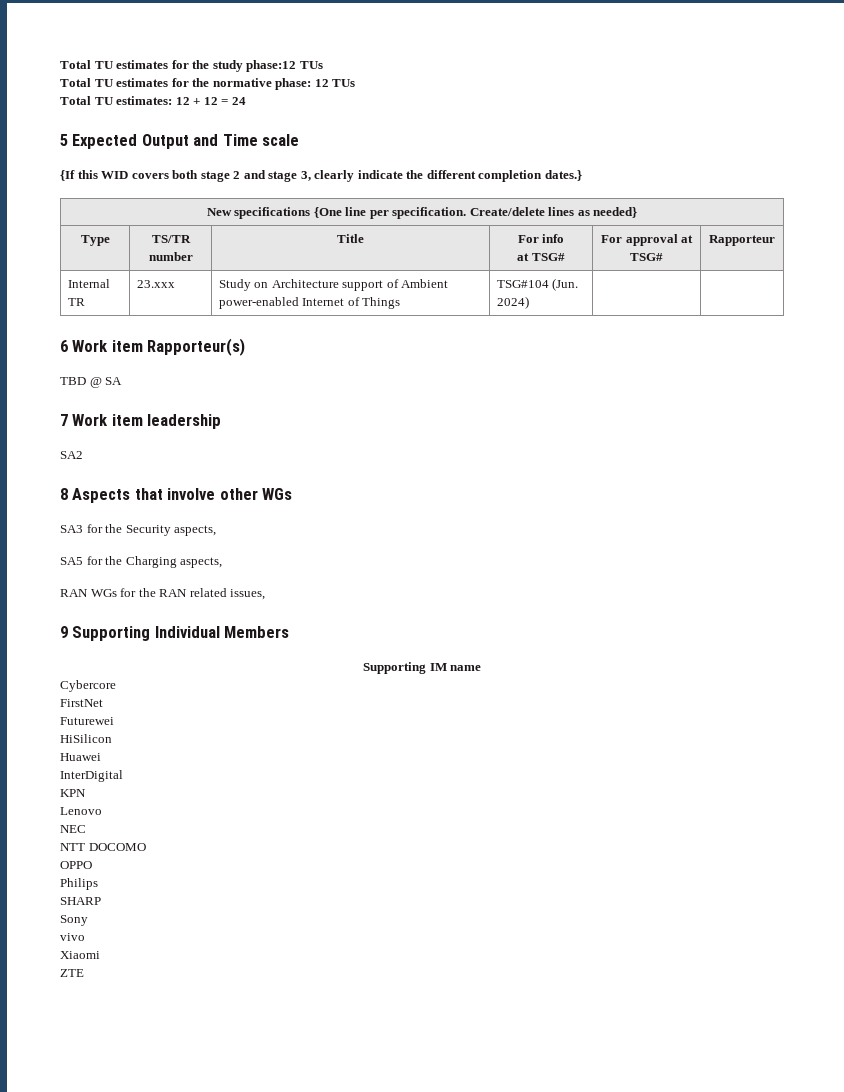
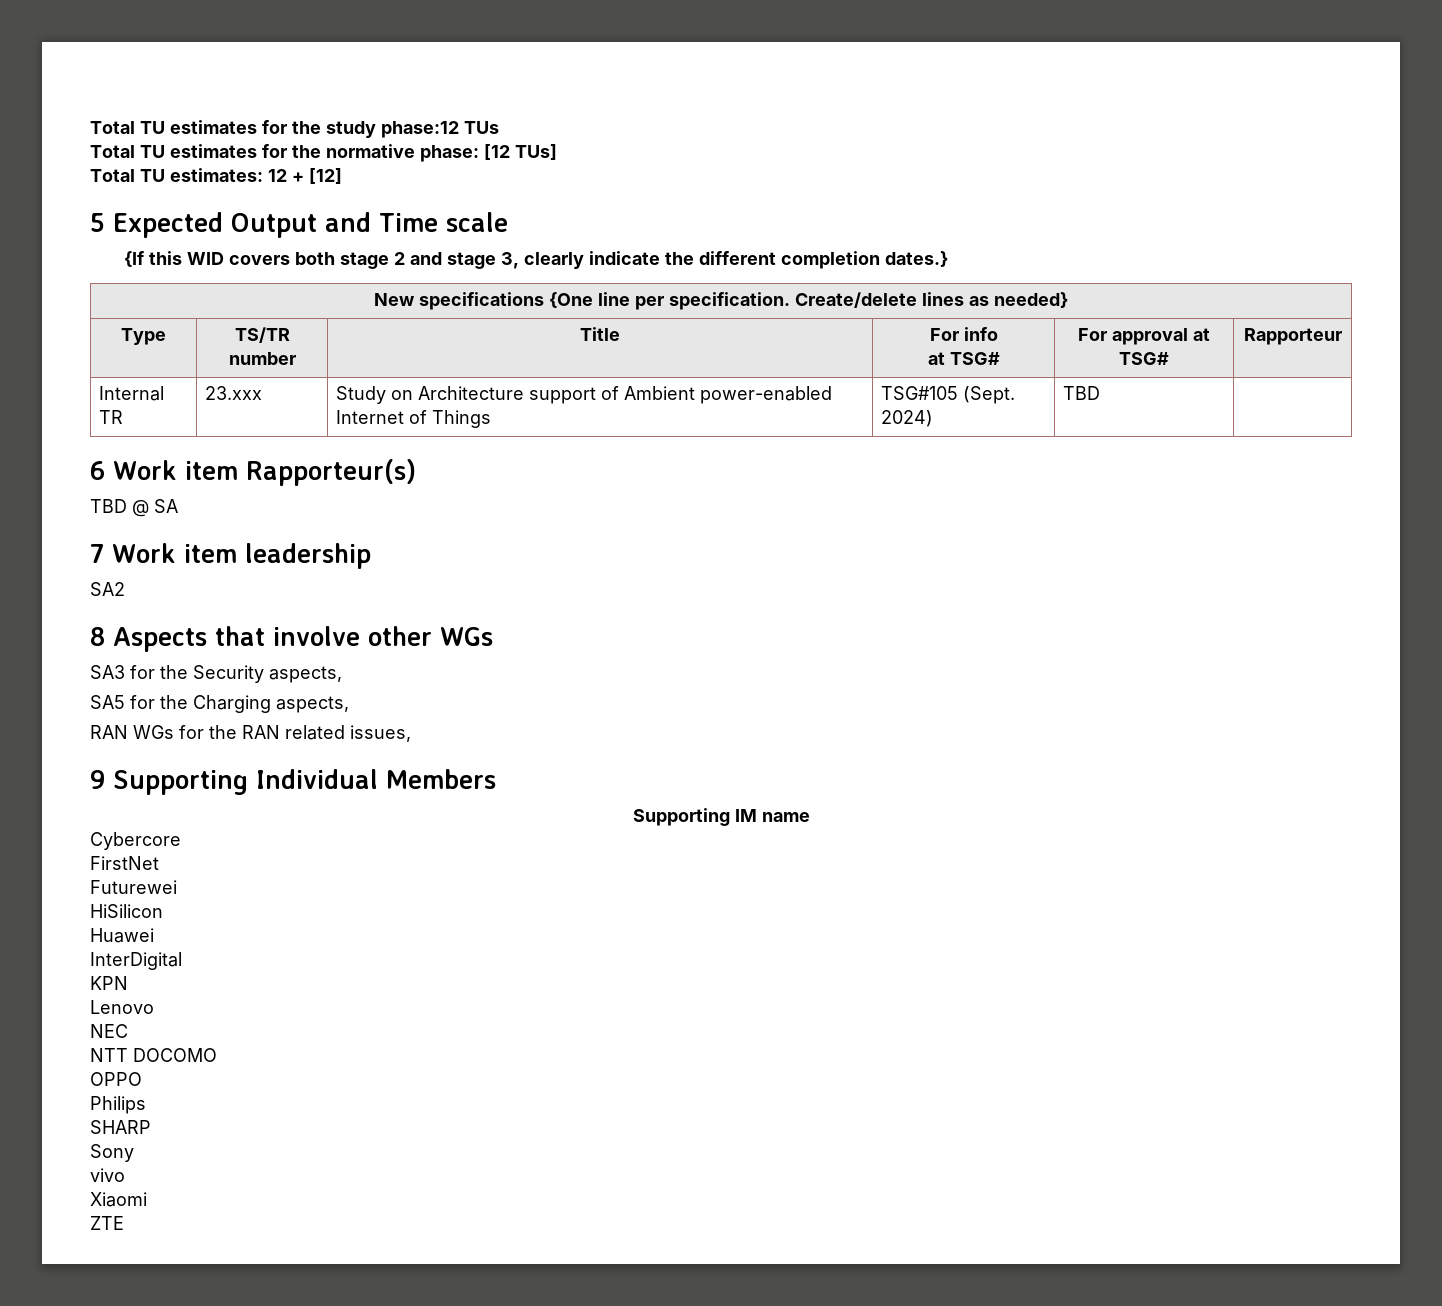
[314,79,356,87] 12 TUs -> [484,144,557,161] [12 TUs]
[203,97,246,105] 12 = 24 -> [309,168,342,185] [12]
[496,278,579,291] TSG#104 (Jun. -> [881,386,1016,404] TSG#105 (Sept.
(529, 302) none -> [1063,386,1101,400] TBD

